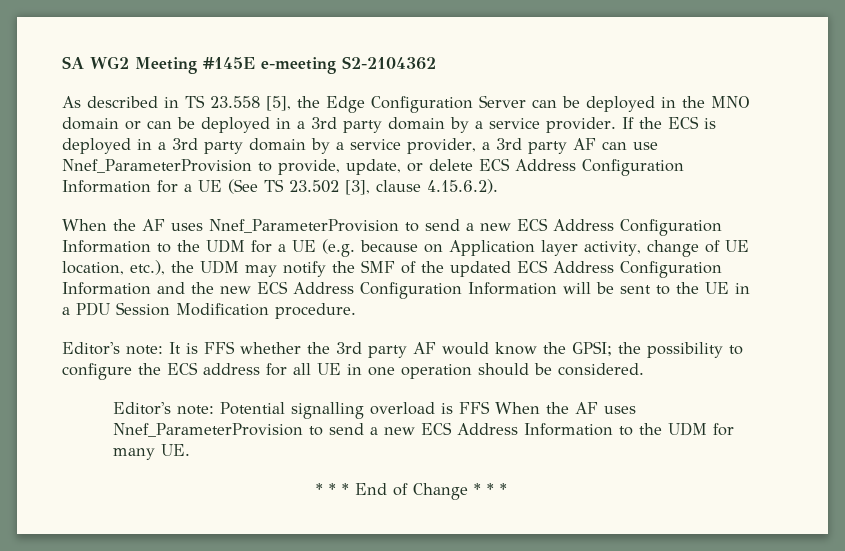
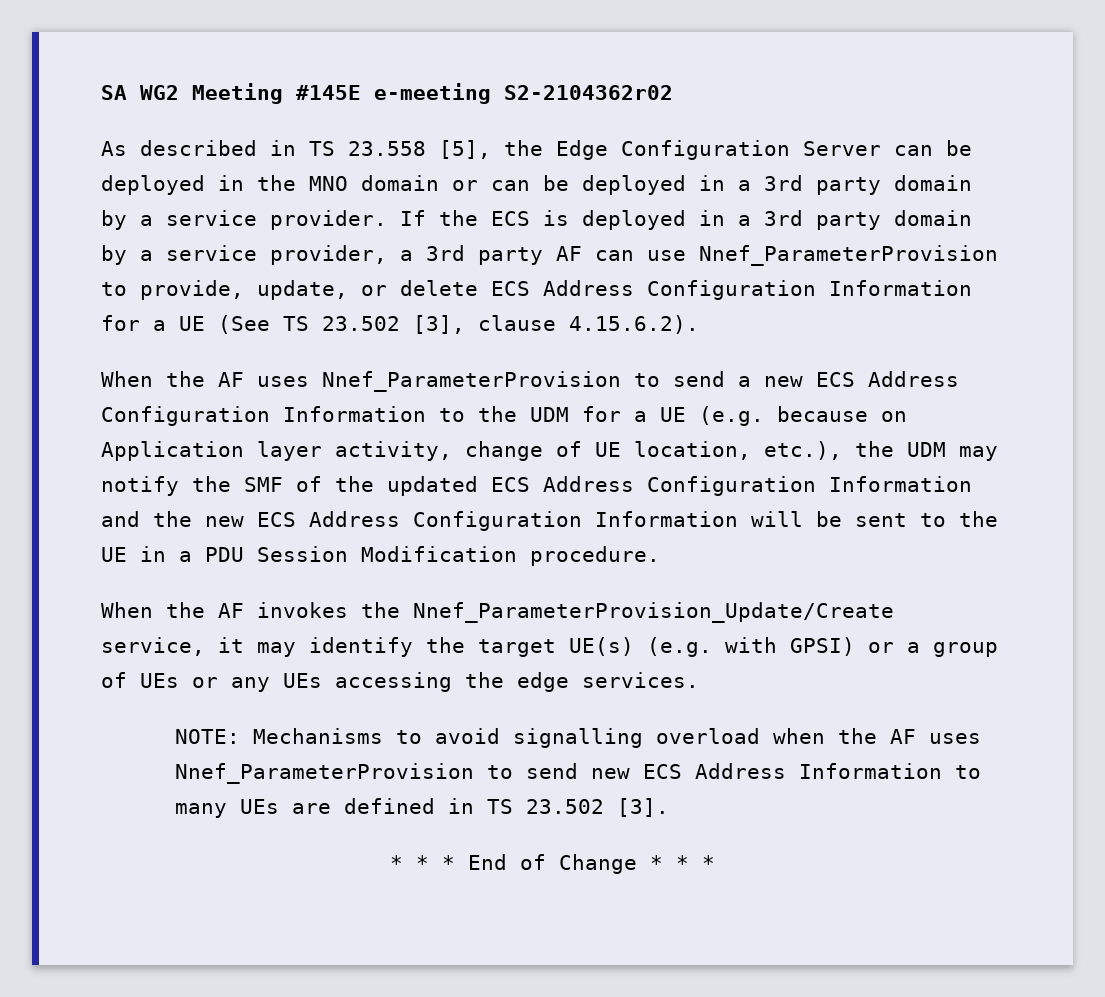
[342,56,436,70] S2-2104362 -> [504,85,673,100] S2-2104362r02
[62,341,743,358] [62,362,644,380] [113,401,637,419] [113,423,379,437] Editor's note: It is FFS whether the 3rd party AF would know the GPSI; the possibility to configure the ECS address for all UE in one operation should be considered. // Editor's note: Potential signalling overload is FFS When the AF uses Nnef_ParameterProvision to send a -> [101,602,894,623] [101,637,998,657] [101,672,699,692] [174,728,981,748] [174,763,578,784] When the AF invokes the Nnef_ParameterProvision_Update/Create service, it may identify the target UE(s) (e.g. with GPSI) or a group of UEs or any UEs accessing the edge services. // NOTE: Mechanisms to avoid signalling overload when the AF uses Nnef_ParameterProvision to send
[639,422,735,436] [113,444,191,460] the UDM for many UE. -> [174,798,669,818] many UEs are defined in TS 23.502 [3].

